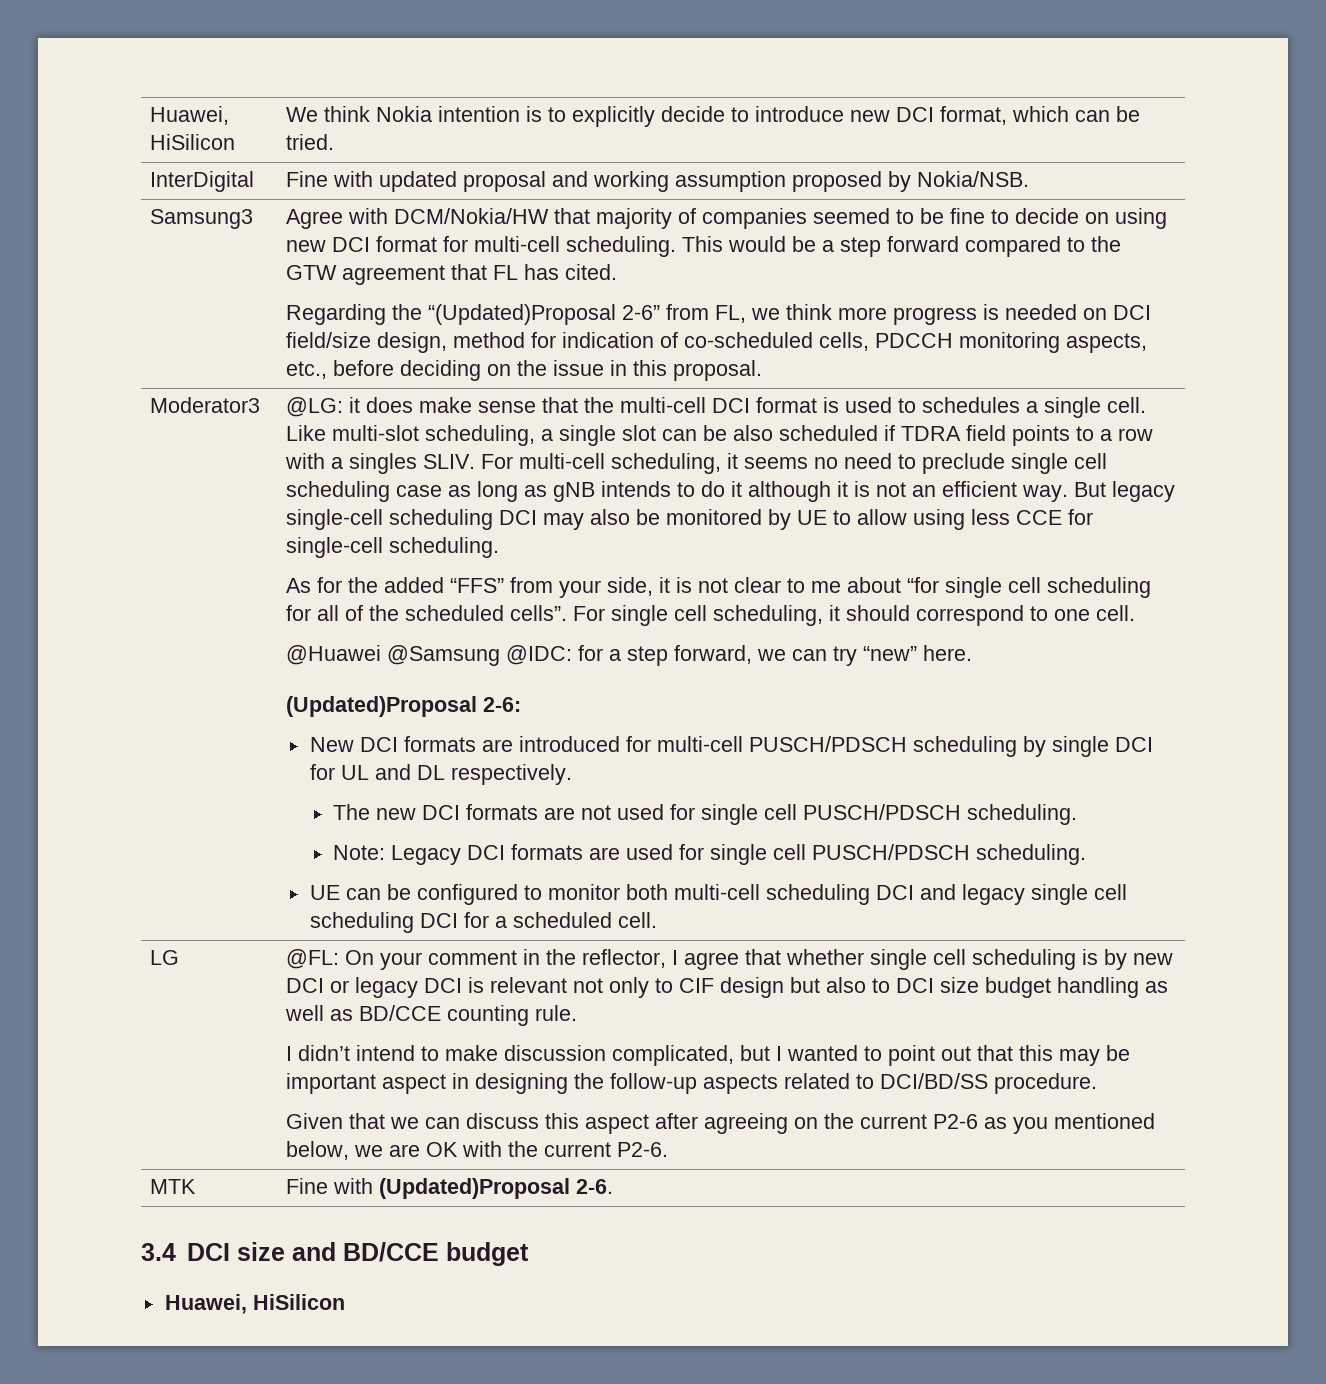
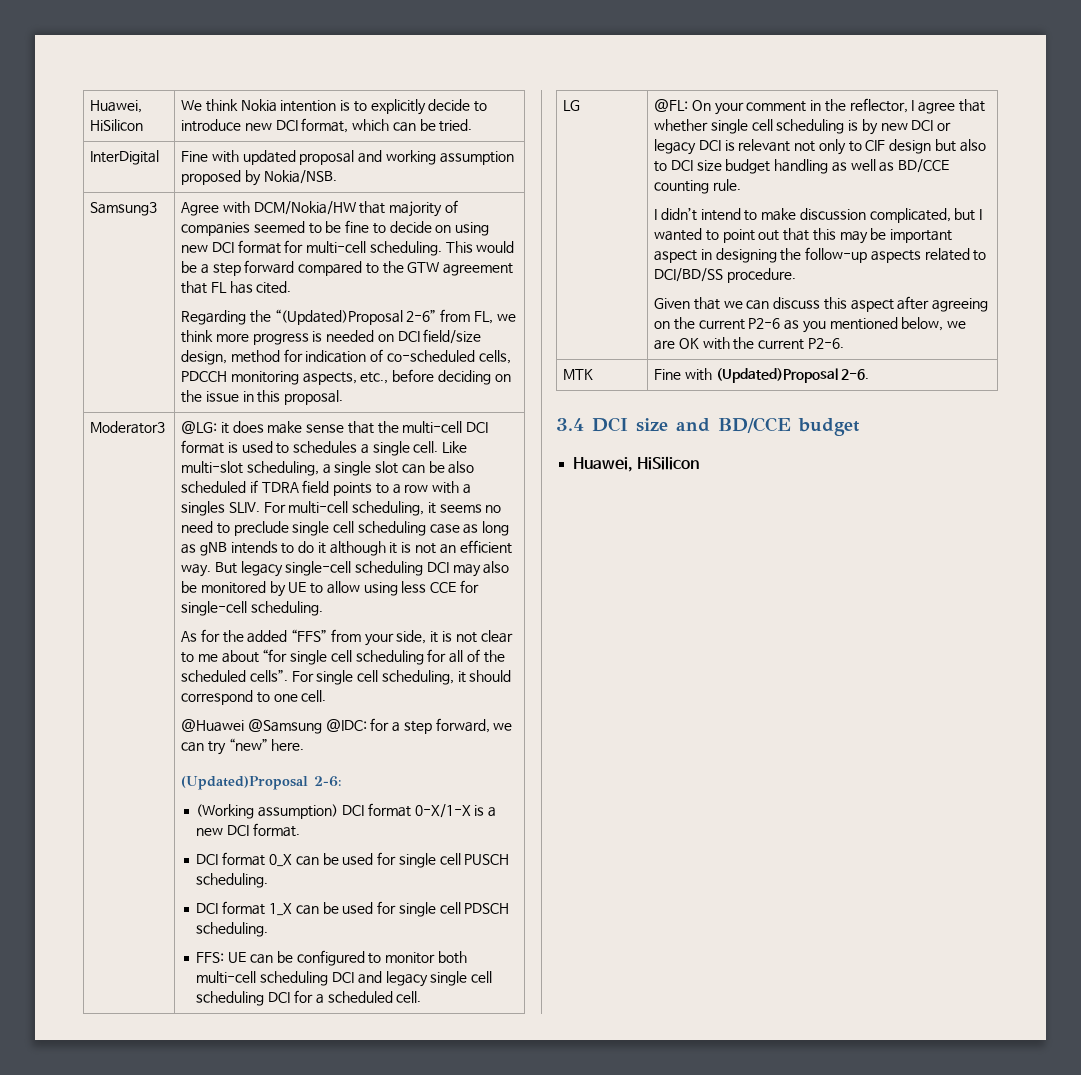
[309,736,1153,757] [309,764,572,785] [332,804,1077,825] [332,844,1086,865] New DCI formats are introduced for multi-cell PUSCH/PDSCH scheduling by single DCI for UL and DL respectively. // The new DCI formats are not used for single cell PUSCH/PDSCH scheduling. // Note: Legacy DCI formats are used for single cell PUSCH/PDSCH scheduling. // -> [196,803,497,819] [196,823,300,837] [196,852,510,868] [196,873,269,888] [196,901,510,917] [196,922,269,937] [196,952,225,963] (Working assumption) DCI format 0-X/1-X is a new DCI format. // DCI format 0_X can be used for single cell PUSCH scheduling. // DCI format 1_X can be used for single cell PDSCH scheduling. // FFS:

